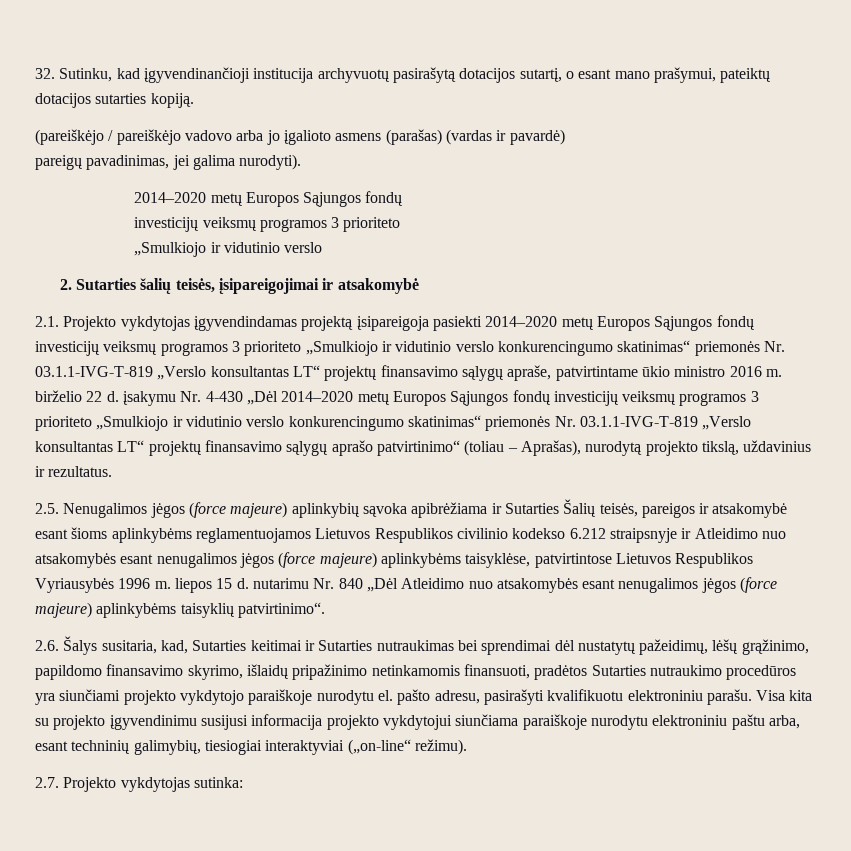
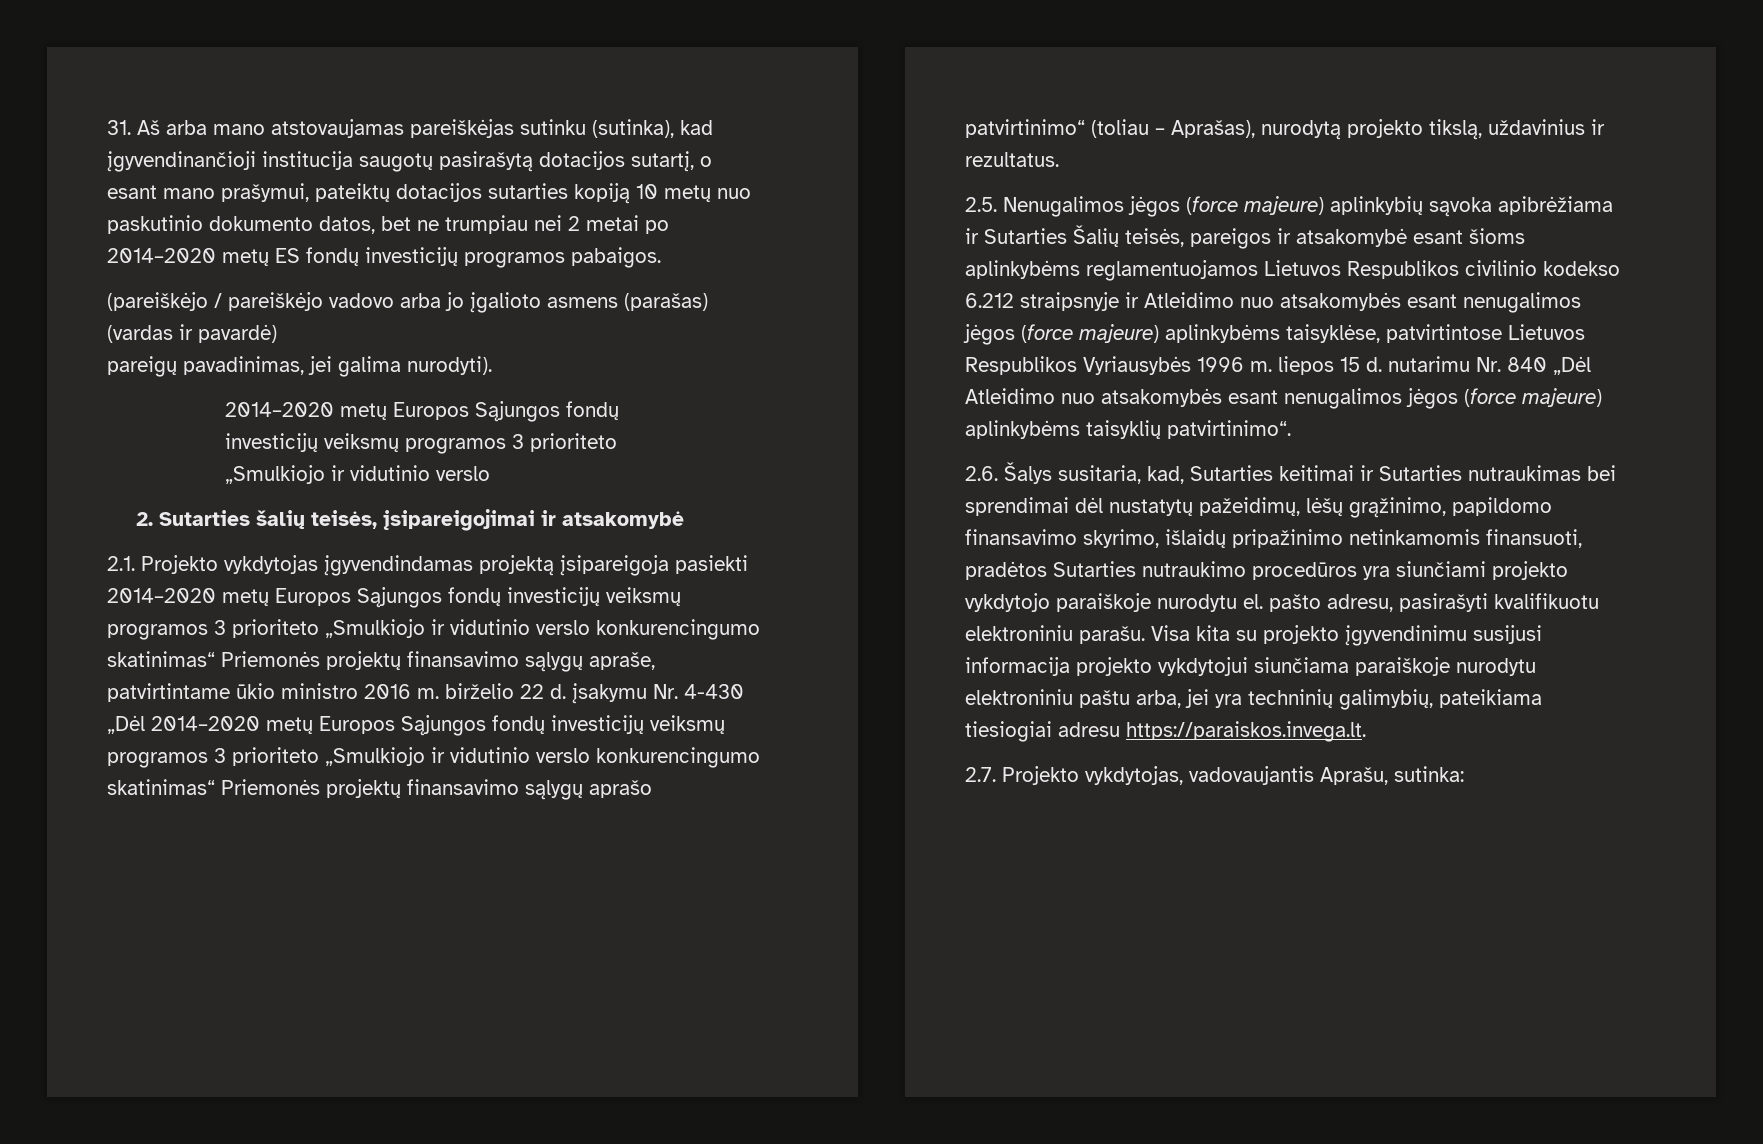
[35,68,113,82] 32. Sutinku, -> [107,119,674,138] 31. Aš arba mano atstovaujamas pareiškėjas sutinku (sutinka),
[317,68,390,83] archyvuotų -> [359,153,433,172] saugotų
[150,93,194,108] kopiją. -> [574,183,751,204] [107,215,669,234] [107,247,661,268] kopiją 10 metų nuo paskutinio dokumento datos, bet ne trumpiau nei 2 metai po 2014–2020 metų ES fondų investicijų programos pabaigos.
[694,341,785,356] [35,365,320,380] priemonės Nr. 03.1.1-IVG-T-819 „Verslo konsultantas LT“ -> [221,651,320,667] Priemonės
[485,416,752,431] [35,440,145,452] priemonės Nr. 03.1.1-IVG-T-819 „Verslo konsultantas LT“ -> [221,779,320,795] Priemonės
[35,739,467,755] esant techninių galimybių, tiesiogiai interaktyviai („on-line“ režimu). -> [1185,689,1542,710] [965,721,1366,742] jei yra techninių galimybių, pateikiama tiesiogiai adresu https://paraiskos.invega.lt.
[120,777,190,792] vykdytojas -> [1085,766,1388,785] vykdytojas, vadovaujantis Aprašu,

